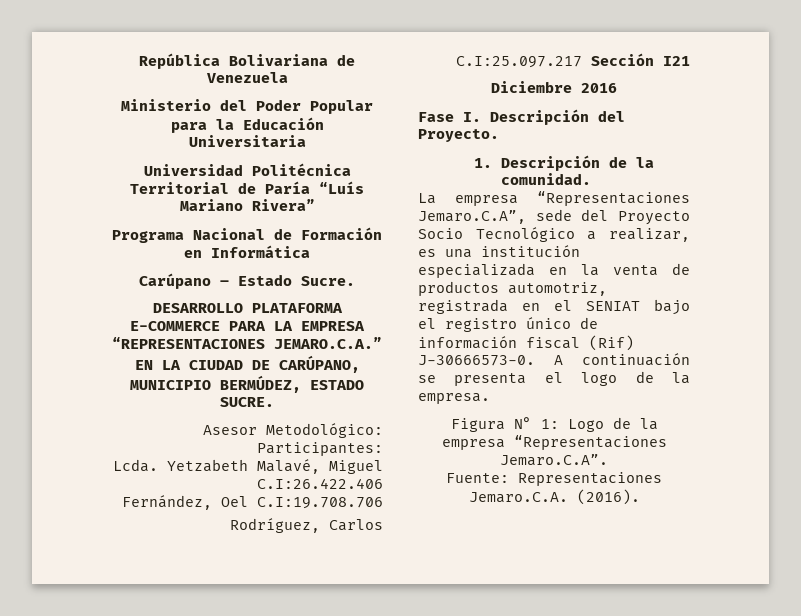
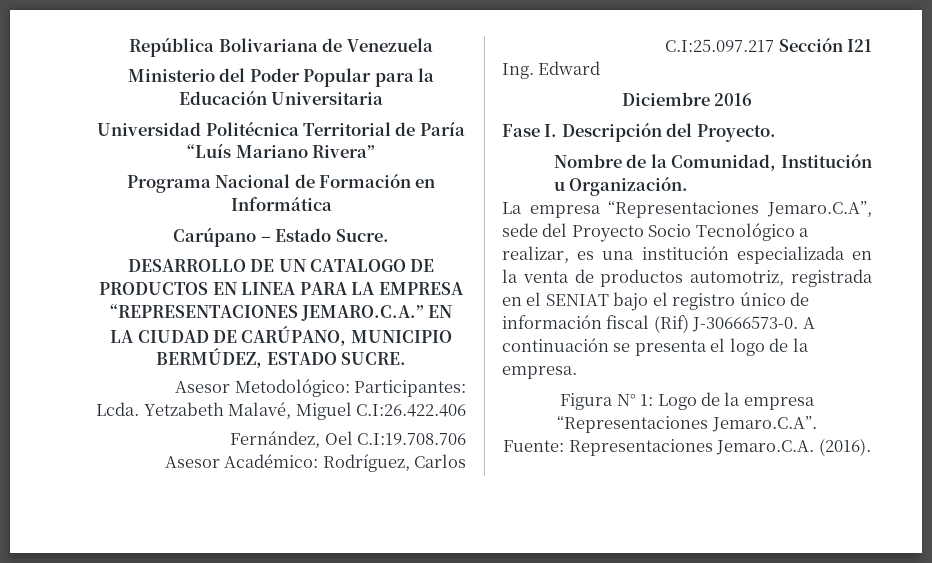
[251,303,343,313] [130,321,220,331] PLATAFORMA E-COMMERCE -> [250,259,435,272] [99,282,297,295] DE UN CATALOGO DE PRODUCTOS EN LINEA
(383, 503) none -> [164,454,319,468] Asesor Académico:
(690, 61) none -> [502,61,601,79] // Ing. Edward
[473,155,655,171] [501,173,592,185] 1. Descripción de la comunidad. -> [553,154,872,171] [553,177,689,196] Nombre de la Comunidad, Institución u Organización.

